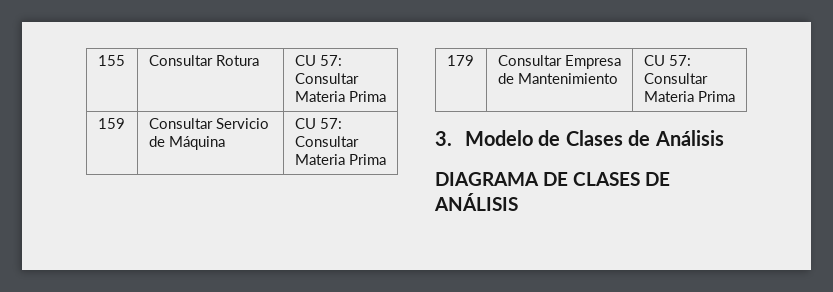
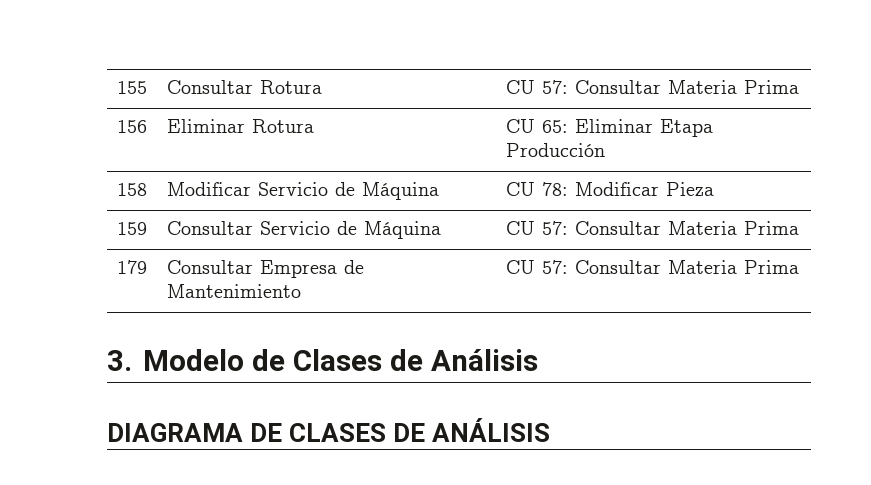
(386, 96) none -> [116,120,147,133] [166,119,314,133] [505,119,713,137] [505,143,605,157] [116,183,147,196] [166,182,439,200] [505,182,714,197] // 156 | Eliminar Rotura | CU 65: Eliminar Etapa Producción // 158 | Modificar Servicio de Máquina | CU 78: Modificar Pieza

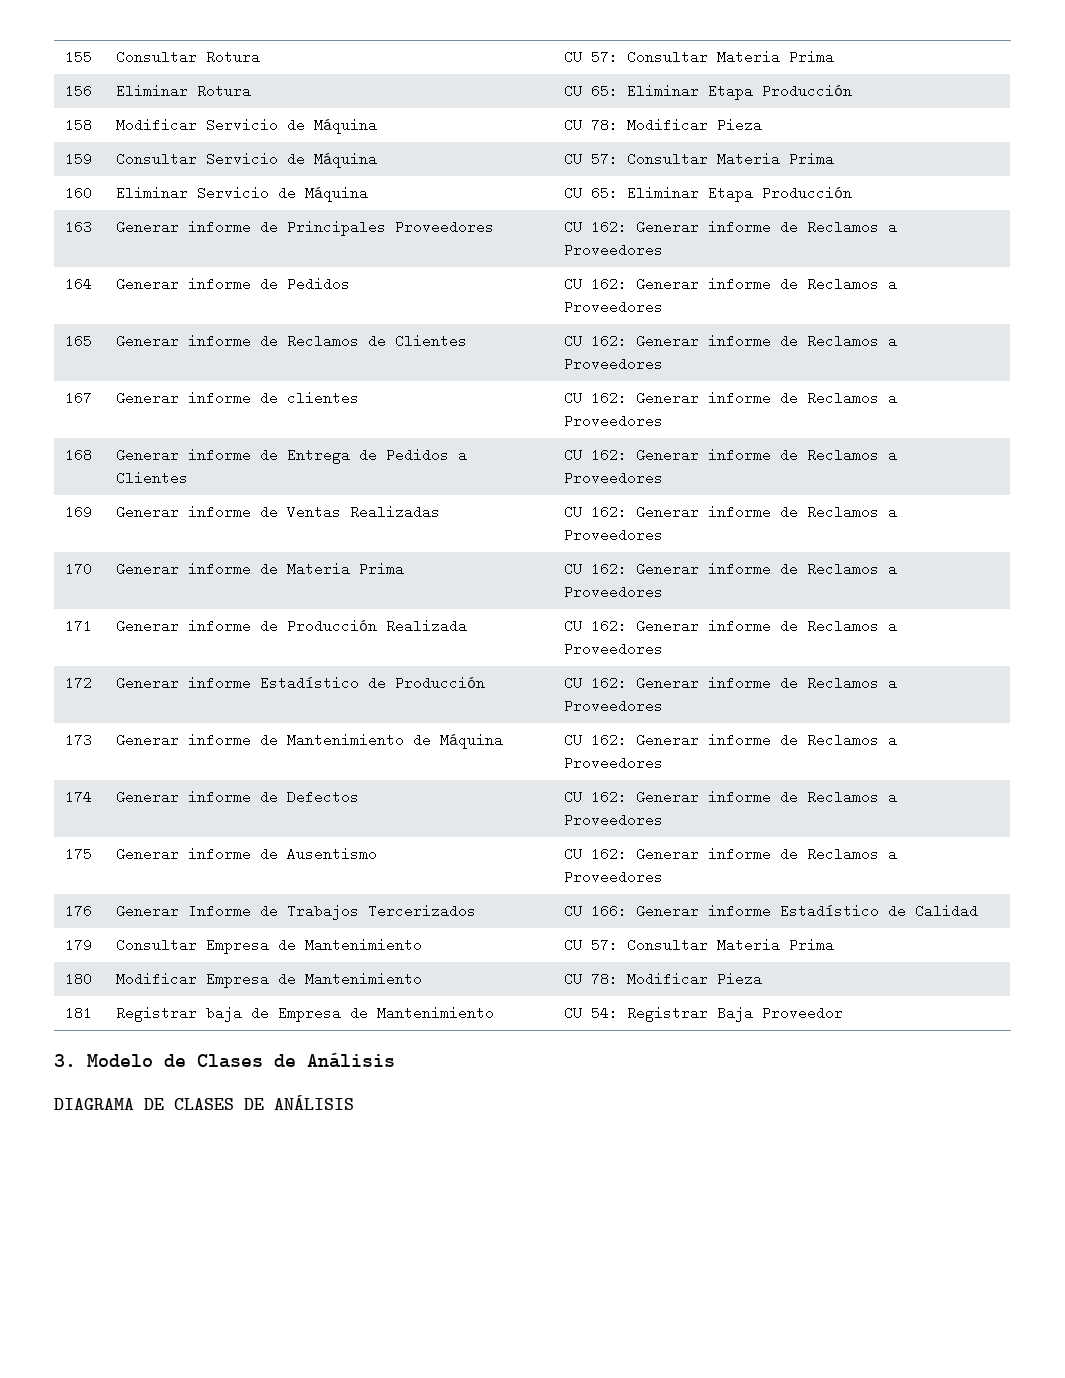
(799, 228) none -> [65,186,93,200] [116,186,369,202] [564,186,853,202] [65,220,93,234] [116,220,495,236] [564,220,898,234] [564,243,664,257] [65,277,93,291] [116,277,351,291] [564,277,898,291] [564,300,664,314] [65,334,93,348] [116,334,468,348] [564,334,898,348] [564,357,664,371] [65,391,93,405] [116,391,360,405] [564,391,898,405] [564,414,664,428] [65,448,93,462] [116,448,468,464] [116,471,189,485] [564,448,898,462] [564,471,664,485] [65,505,93,519] [116,505,441,519] [564,505,898,519] [564,528,664,542] [65,562,93,576] [116,562,405,576] [564,562,898,576] [564,585,664,599] [65,619,93,633] [116,619,468,633] [564,619,898,633] [564,642,664,656] [65,676,93,690] [116,676,486,690] [564,676,898,690] [564,699,664,713] [65,733,93,747] [116,733,504,749] [564,733,898,747] [564,756,664,770] [65,790,93,804] [116,790,360,804] [564,790,898,804] [564,813,664,827] [65,847,93,861] [116,847,378,861] [564,847,898,861] [564,870,664,884] [65,904,93,918] [116,904,477,920] [564,904,979,918] // 160 | Eliminar Servicio de Máquina | CU 65: Eliminar Etapa Producción // 163 | Generar informe de Principales Proveedores | CU 162: Generar informe de Reclamos a Proveedores // 164 | Generar informe de Pedidos | CU 162: Generar informe de Reclamos a Proveedores // 165 | Generar informe de Reclamos de Clientes | CU 162: Generar informe de Reclamos a Proveedores // 167 | Generar informe de clientes | CU 162: Generar informe de Reclamos a Proveedores // 168 | Generar informe de Entrega de Pedidos a Clientes | CU 162: Generar informe de Reclamos a Proveedores // 169 | Generar informe de Ventas Realizadas | CU 162: Generar informe de Reclamos a Proveedores // 170 | Generar informe de Materia Prima | CU 162: Generar informe de Reclamos a Proveedores // 171 | Generar informe de Producción Realizada | CU 162: Generar informe de Reclamos a Proveedores // 172 | Generar informe Estadístico de Producción | CU 162: Generar informe de Reclamos a Proveedores // 173 | Generar informe de Mantenimiento de Máquina | CU 162: Generar informe de Reclamos a Proveedores // 174 | Generar informe de Defectos | CU 162: Generar informe de Reclamos a Proveedores // 175 | Generar informe de Ausentismo | CU 162: Generar informe de Reclamos a Proveedores // 176 | Generar Informe de Trabajos Tercerizados | CU 166: Generar informe Estadístico de Calidad
(799, 267) none -> [65,972,93,986] [116,972,423,988] [564,972,763,986] [65,1006,93,1020] [116,1006,495,1022] [564,1006,844,1022] // 180 | Modificar Empresa de Mantenimiento | CU 78: Modificar Pieza // 181 | Registrar baja de Empresa de Mantenimiento | CU 54: Registrar Baja Proveedor

